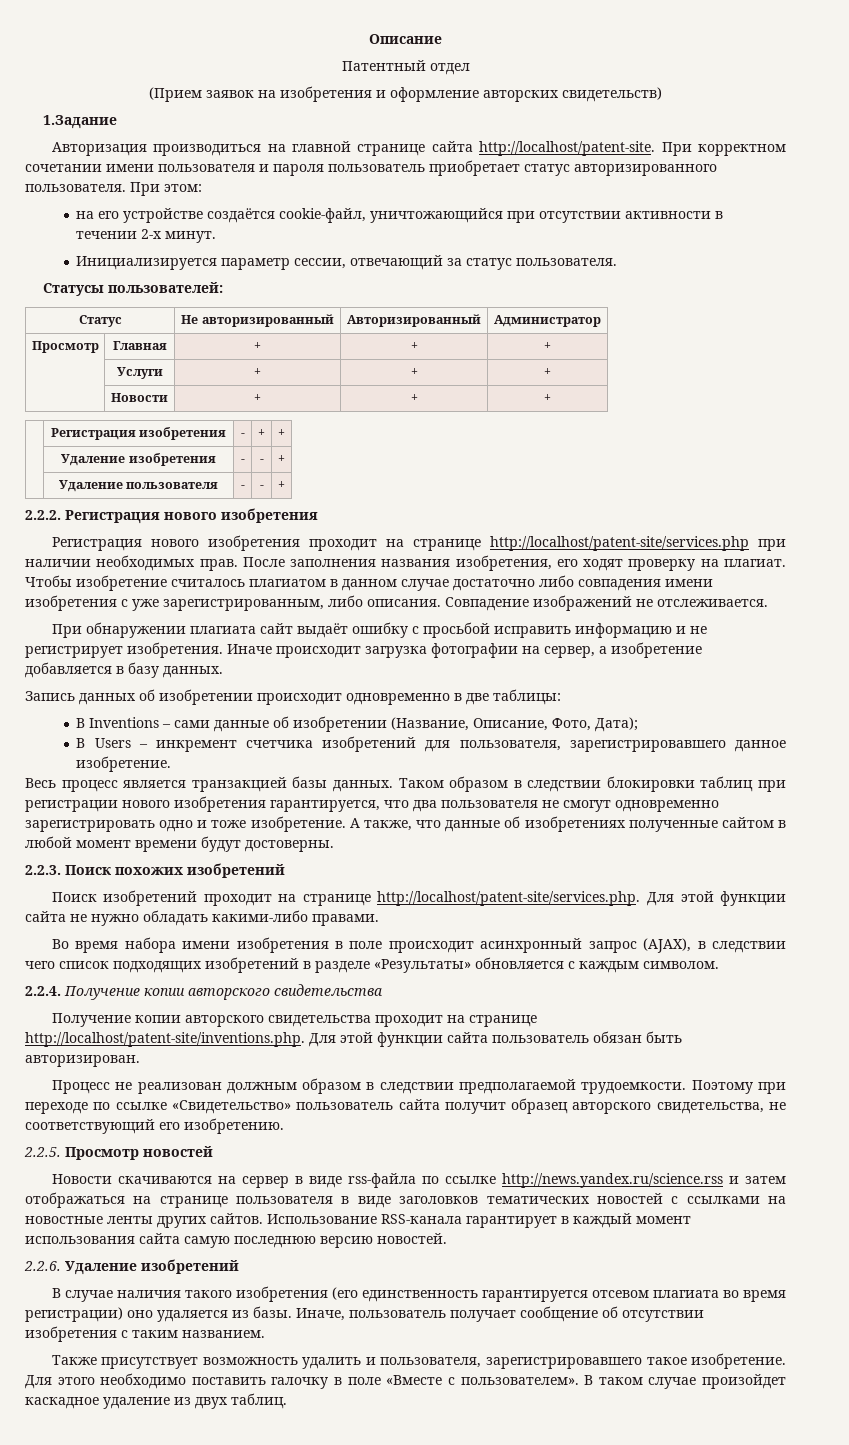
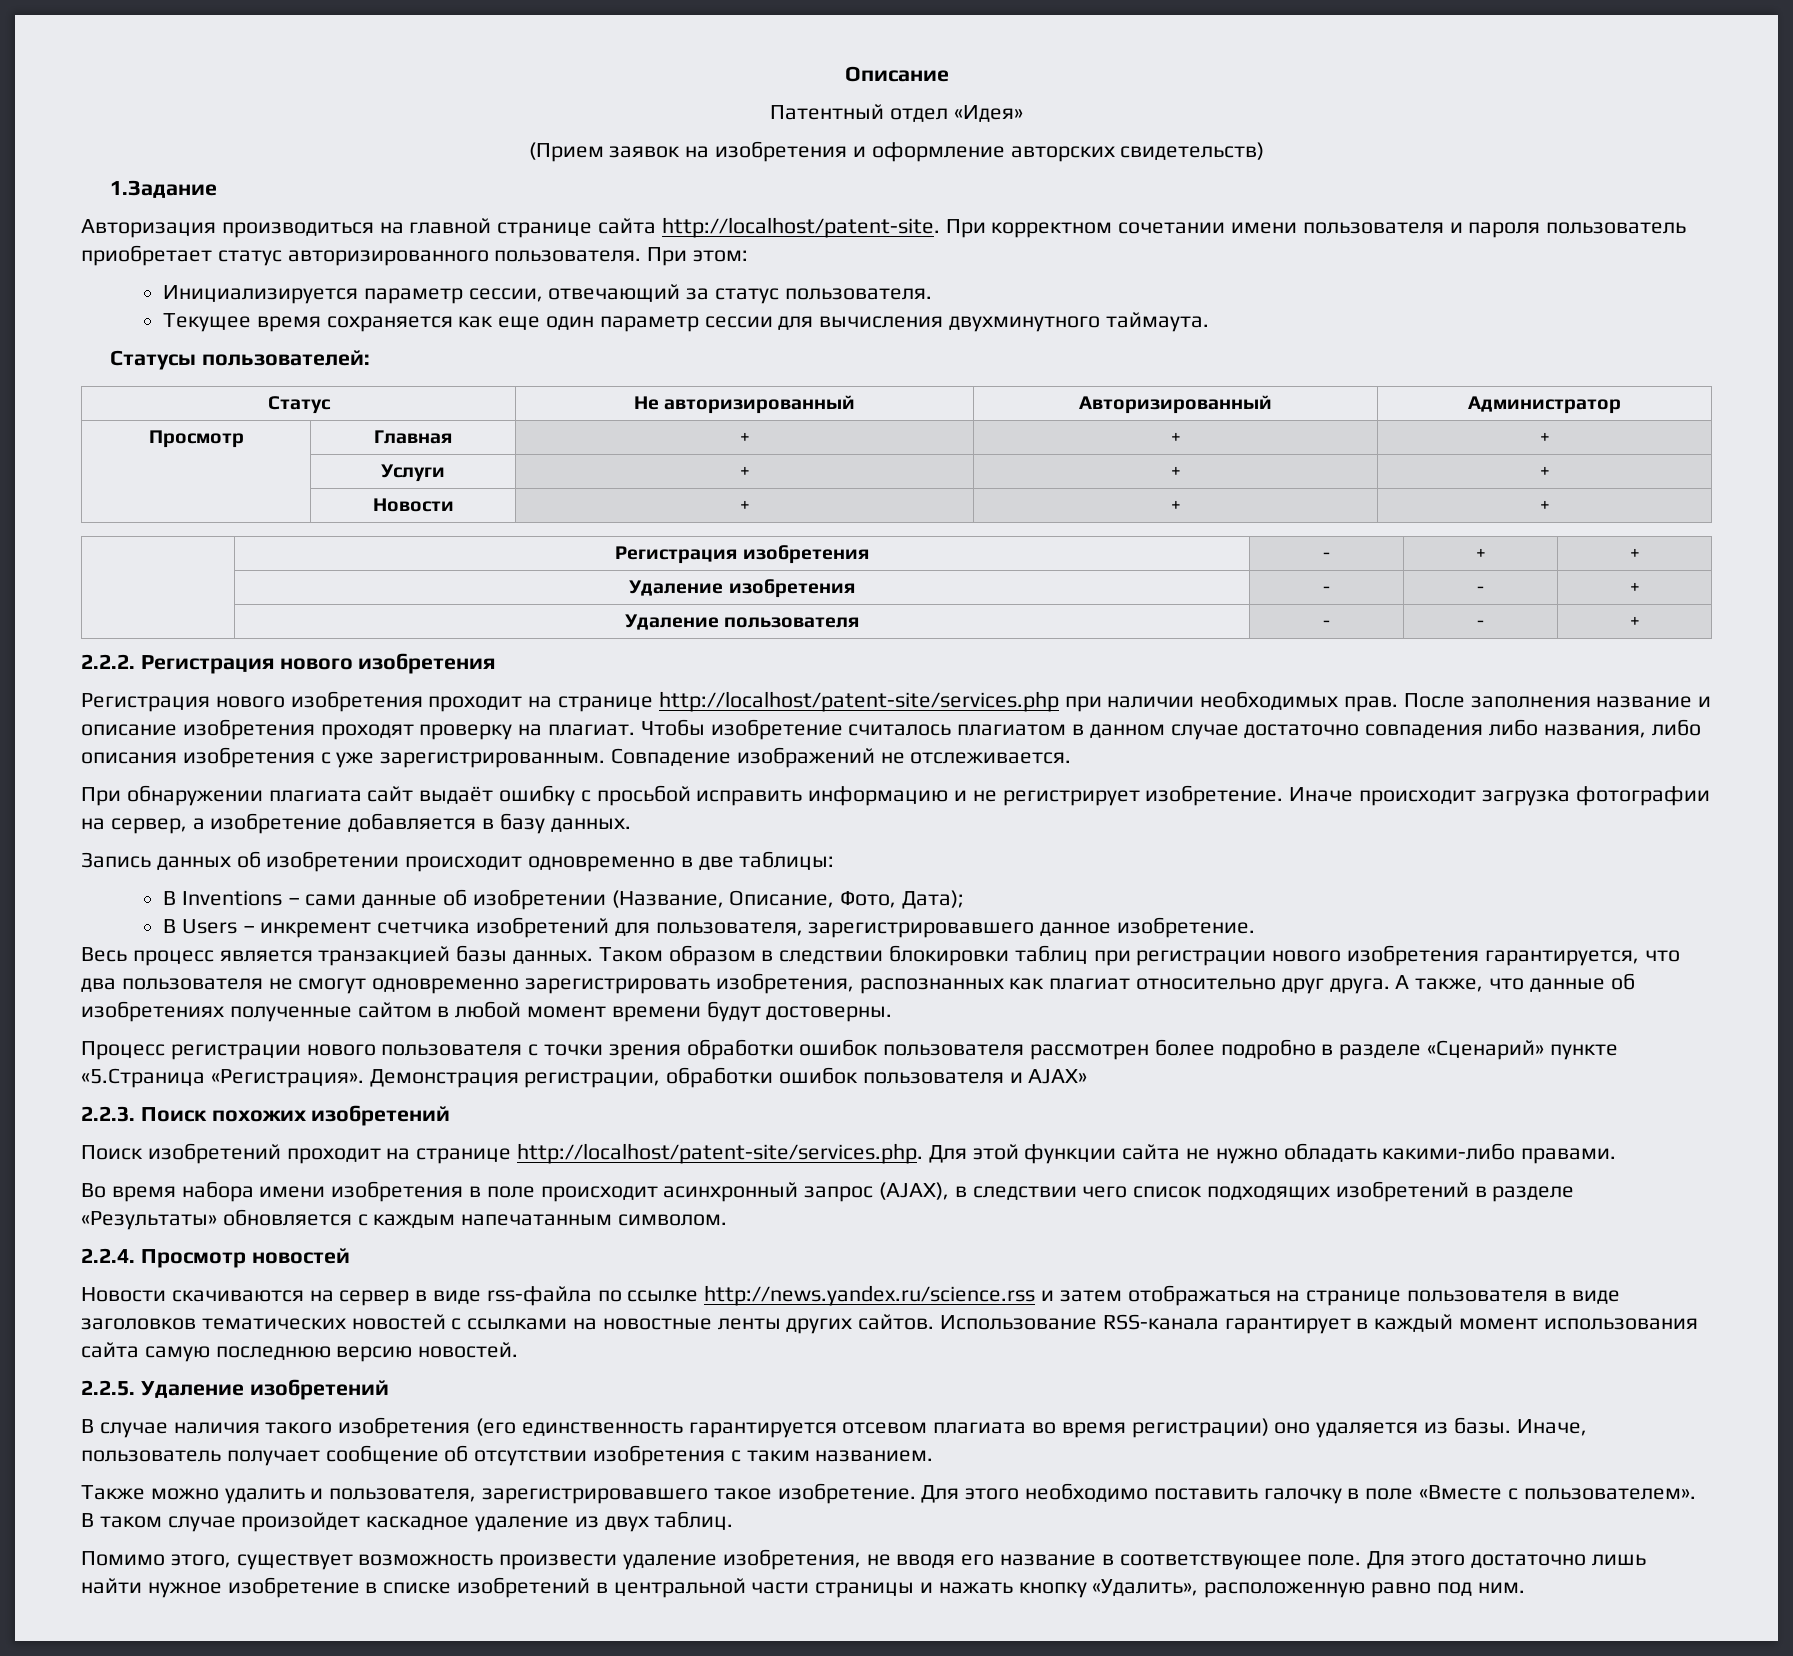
(470, 69) none -> [953,105,1023,122] «Идея»
[76,208,724,223] [76,229,217,243] // на его устройстве создаётся cookie-файл, уничтожающийся при отсутствии активности в течении 2-х минут. -> (749, 256) none
(618, 262) none -> [162,312,1209,332] // Текущее время сохраняется как еще один параметр сессии для вычисления двухминутного таймаута.
[381,555,624,571] названия изобретения, его ходят -> [1596,696,1712,708] [81,719,414,740] название и описание изобретения проходят
[539,575,713,591] [25,595,441,611] либо совпадения имени изобретения с уже зарегистрированным, либо описания. -> [1365,719,1701,738] [81,747,606,768] совпадения либо названия, либо описания изобретения с уже зарегистрированным.
[127,642,223,658] изобретения. -> [1145,785,1284,806] изобретение.
[159,816,346,832] одно и тоже изобретение. -> [715,973,1390,994] изобретения, распознанных как плагиат относительно друг друга.
(334, 846) none -> [81,1039,1618,1060] [81,1067,1088,1088] // Процесс регистрации нового пользователя с точки зрения обработки ошибок пользователя рассмотрен более подробно в разделе «Сценарий» пункте «5.Страница «Регистрация». Демонстрация регистрации, обработки ошибок пользователя и AJAX»
(639, 967) none -> [461,1214,613,1226] напечатанным
[64,984,383,1000] [51,1013,537,1027] [25,1031,682,1047] [25,1055,140,1067] [51,1078,786,1094] [25,1098,786,1114] [25,1118,284,1134] [24,1147,61,1157] Получение копии авторского свидетельства // Получение копии авторского свидетельства проходит на странице http://localhost/patent-site/inventions.php. Для этой функции сайта пользователь обязан быть авторизирован. // Процесс не реализован должным образом в следствии предполагаемой трудоемкости. Поэтому при переходе по ссылке «Свидетельство» пользователь сайта получит образец авторского свидетельства, не соответствующий его изобретению. // 2.2.5. -> (135, 1255) none
[24,1261,61,1271] 2.2.6. -> [81,1380,135,1396] 2.2.5.
[101,1357,298,1369] присутствует возможность -> [150,1488,219,1500] можно
(287, 1401) none -> [81,1549,1646,1570] [81,1577,1525,1598] // Помимо этого, существует возможность произвести удаление изобретения, не вводя его название в соответствующее поле. Для этого достаточно лишь найти нужное изобретение в списке изобретений в центральной части страницы и нажать кнопку «Удалить», расположенную равно под ним.

